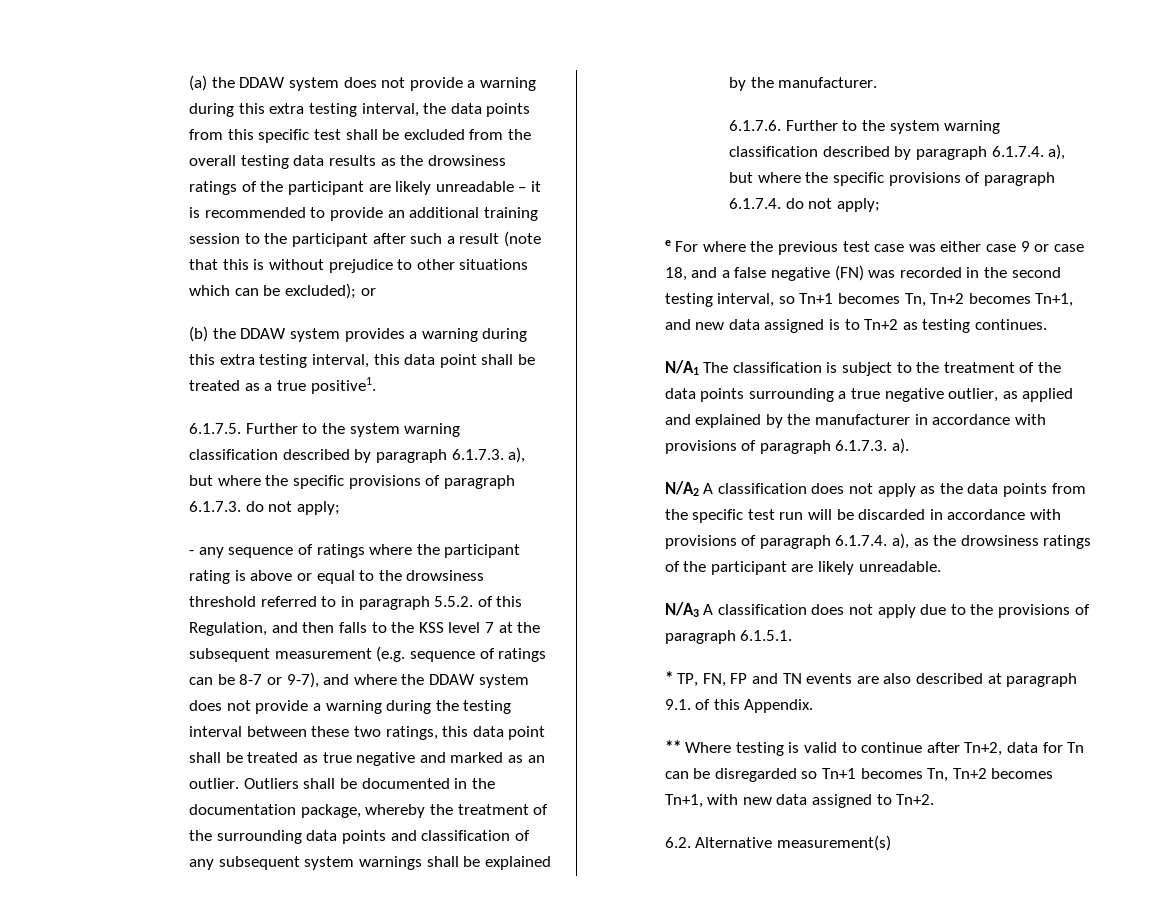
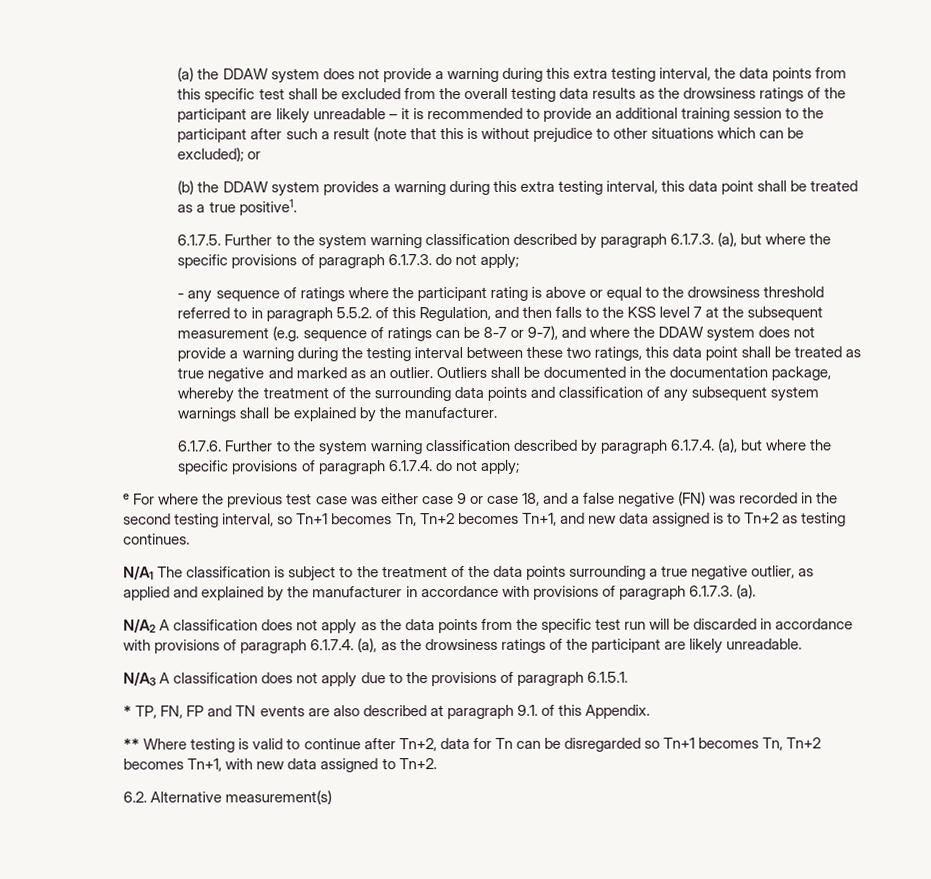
[508,447,526,463] a), -> [716,232,737,247] (a),
[1048,144,1066,160] a), -> [716,438,738,453] (a),
[891,438,909,454] a). -> [735,584,756,599] (a).
[891,533,909,549] a), -> [357,638,378,653] (a),

